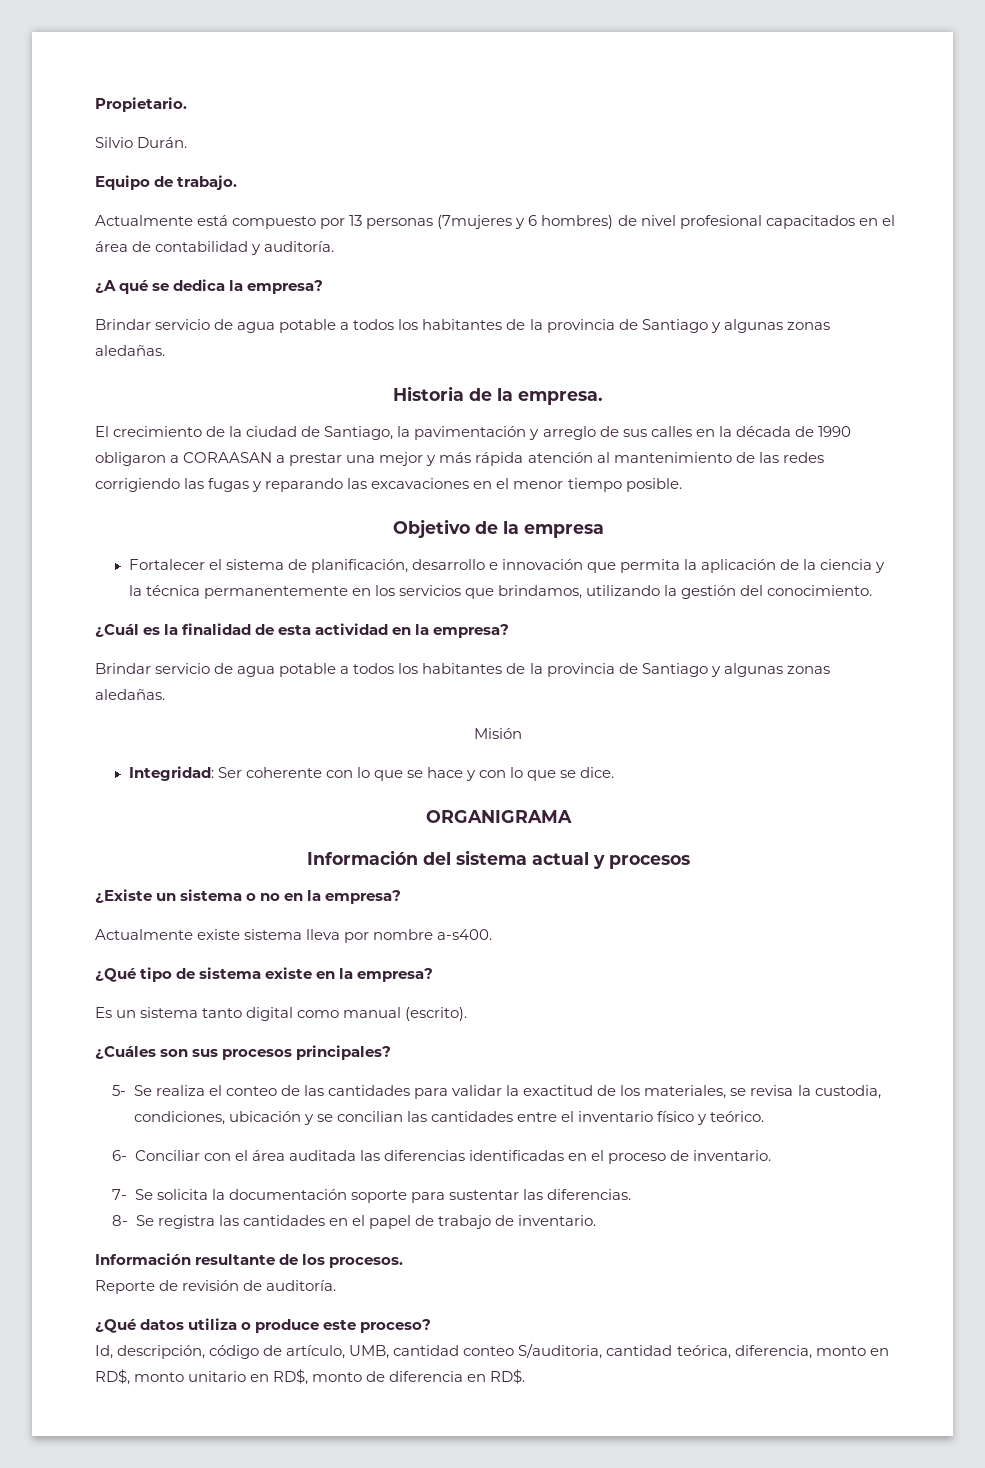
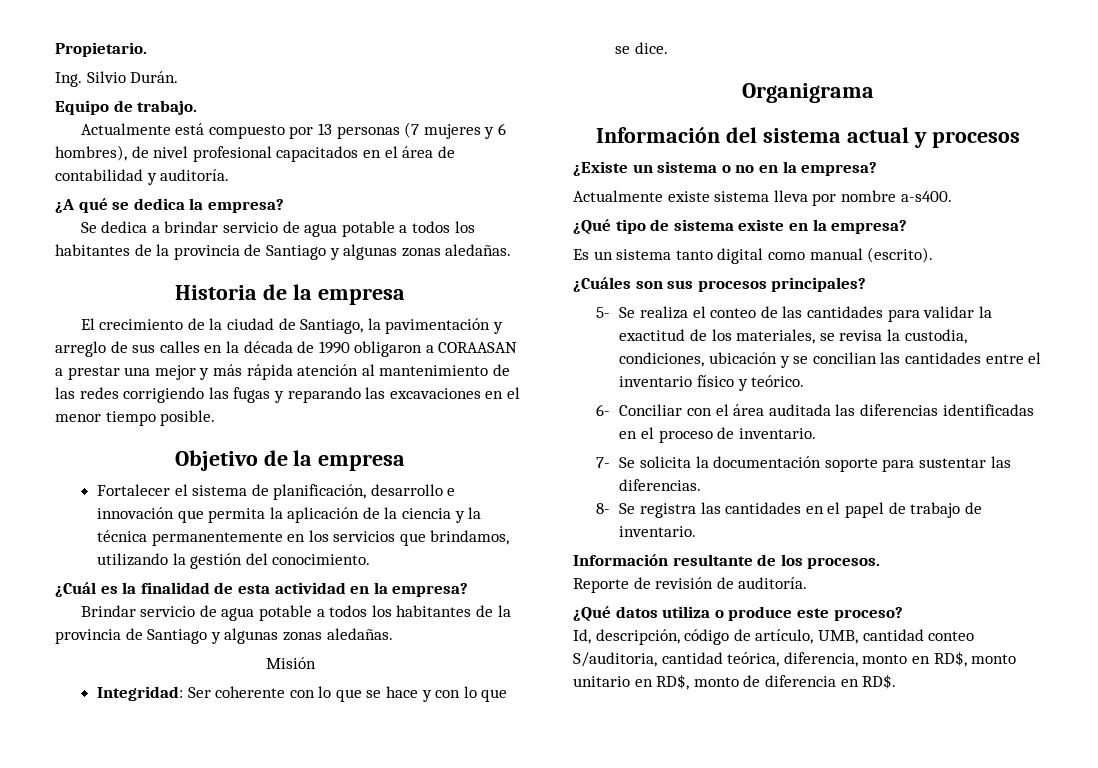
(187, 104) none -> [55,72,82,87] Ing.
[437,215,513,229] (7mujeres -> [404,122,481,139] (7 mujeres
[541,215,614,229] hombres) -> [55,145,127,161] hombres),
[95,319,151,330] Brindar -> [80,221,219,233] Se dedica a brindar
[518,391,603,405] empresa. -> [317,288,405,305] empresa
[425,810,572,823] ORGANIGRAMA -> [742,83,874,103] Organigrama

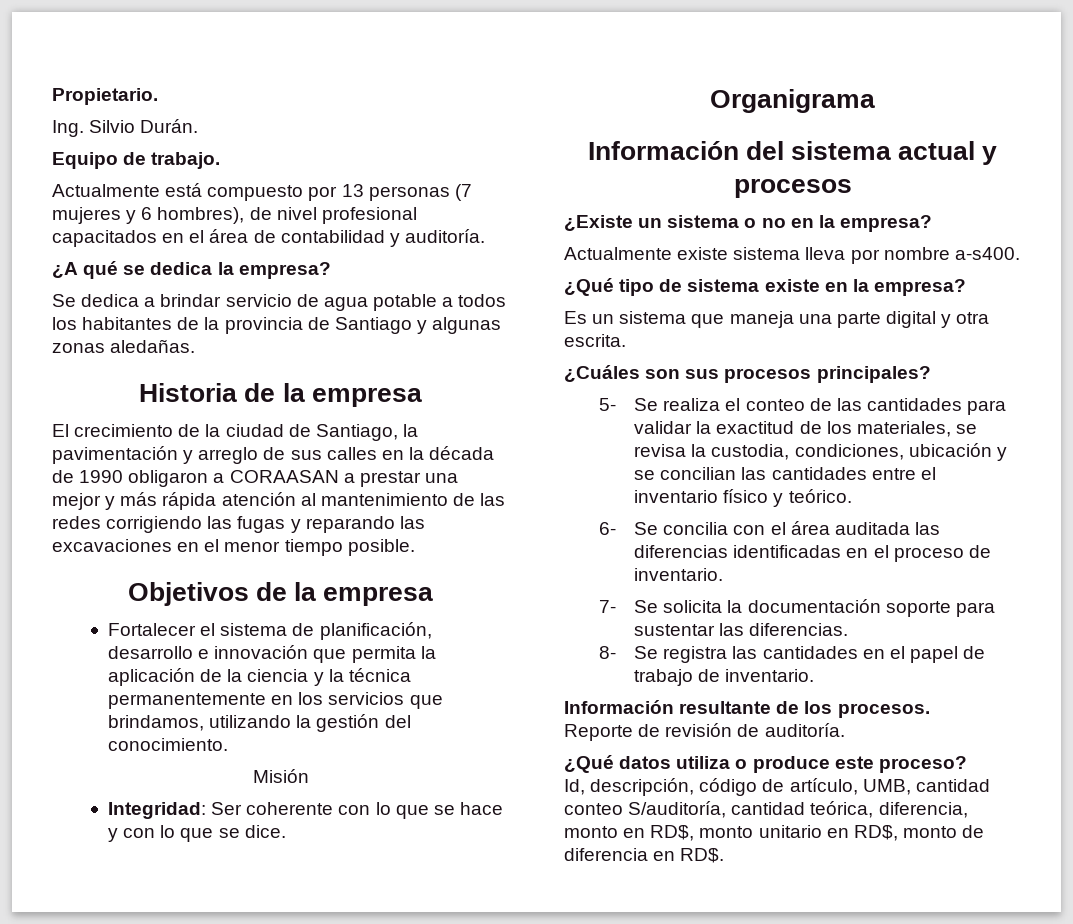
[174,450,258,471] Objetivo -> [127,582,249,606] Objetivos
[55,582,469,597] [80,605,511,621] [55,628,393,644] // ¿Cuál es la finalidad de esta actividad en la empresa? // Brindar servicio de agua potable a todos los habitantes de la provincia de Santiago y algunas zonas aledañas. -> (228, 744) none
[675,247,934,264] tanto digital como manual (escrito). -> [691,311,990,328] [564,334,626,347] que maneja una parte digital y otra escrita.
[619,404,683,416] Conciliar -> [634,522,729,535] Se concilia
[573,652,657,667] S/auditoria, -> [628,801,727,818] S/auditoría,

